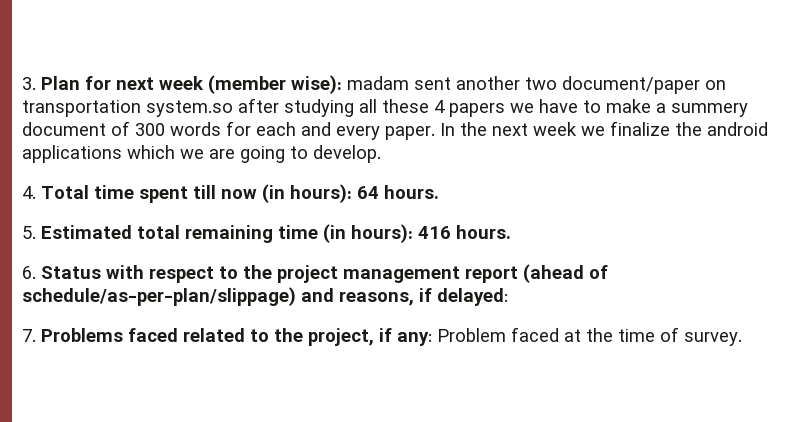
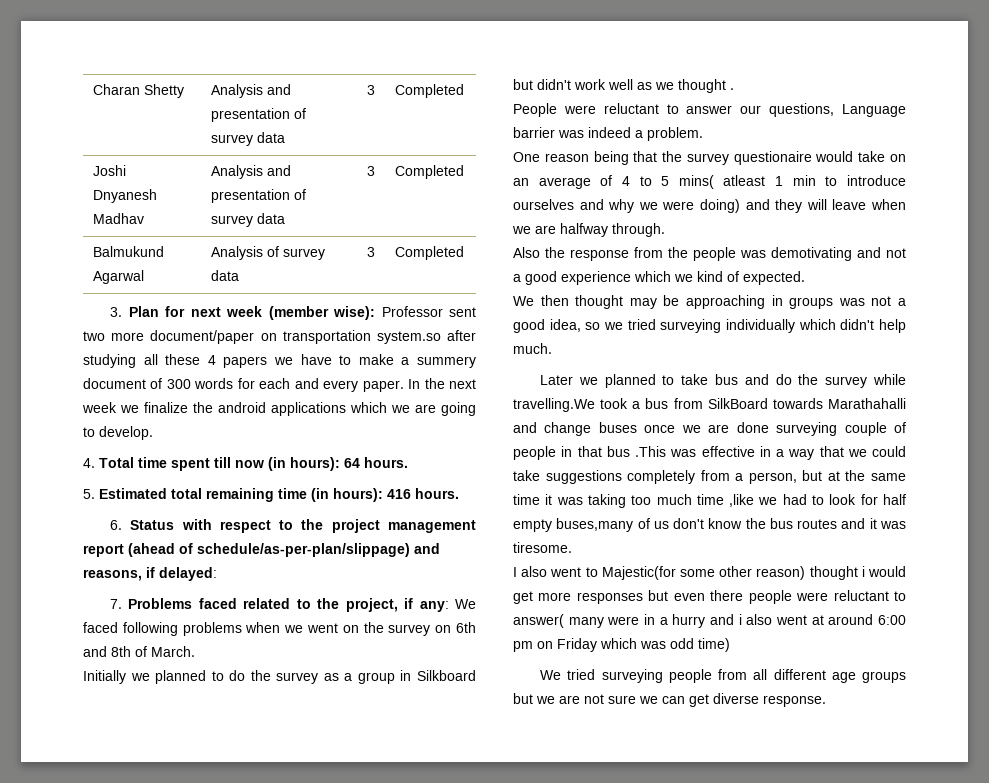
(22, 83) none -> [92,84,184,98] [210,84,291,98] [210,108,306,122] [210,132,285,146] [366,85,375,95] [394,84,464,98] [92,165,126,176] [92,189,157,203] [92,213,144,224] [210,165,291,179] [210,189,306,203] [210,213,285,227] [366,166,375,176] [394,165,464,179] [92,246,164,257] [92,270,144,284] [210,246,325,260] [210,270,239,281] [366,247,375,257] [394,246,464,260] Charan Shetty | Analysis and presentation of survey data | 3 | Completed // Joshi Dnyanesh Madhav | Analysis and presentation of survey data | 3 | Completed // Balmukund Agarwal | Analysis of survey data | 3 | Completed //
[347,76,557,90] madam sent another two -> [381,306,477,317] [83,331,145,341] Professor sent two more
[437,327,742,346] Problem faced at the time of survey. -> [455,599,476,609] [83,622,477,636] [83,646,195,657] [83,670,476,684] [513,79,734,93] [513,103,906,117] [513,127,703,141] [513,151,906,165] [513,175,906,189] [513,199,906,213] [512,223,665,237] [513,247,906,261] [513,271,805,285] [513,295,907,309] [513,319,906,333] [513,343,552,354] [540,374,906,388] [513,398,906,412] [513,422,906,436] [513,446,906,460] [513,470,906,484] [513,494,907,508] [513,518,906,532] [513,542,572,553] [513,566,906,580] [513,590,907,604] [513,614,906,628] [513,638,730,652] [540,669,906,683] [513,693,826,707] We faced following problems when we went on the survey on 6th and 8th of March. // Initially we planned to do the survey as a group in Silkboard but didn't work well as we thought . // People were reluctant to answer our questions, Language barrier was indeed a problem. // One reason being that the survey questionaire would take on an average of 4 to 5 mins( atleast 1 min to introduce ourselves and why we were doing) and they will leave when we are halfway through. // Also the response from the people was demotivating and not a good experience which we kind of expected. // We then thought may be approaching in groups was not a good idea, so we tried surveying individually which didn't help much. // Later we planned to take bus and do the survey while travelling.We took a bus from SilkBoard towards Marathahalli and change buses once we are done surveying couple of people in that bus .This was effective in a way that we could take suggestions completely from a person, but at the same time it was taking too much time ,like we had to look for half empty buses,many of us don't know the bus routes and it was tiresome. // I also went to Majestic(for some other reason) thought i would get more responses but even there people were reluctant to answer( many were in a hurry and i also went at around 6:00 pm on Friday which was odd time) // We tried surveying people from all different age groups but we are not sure we can get diverse response.

